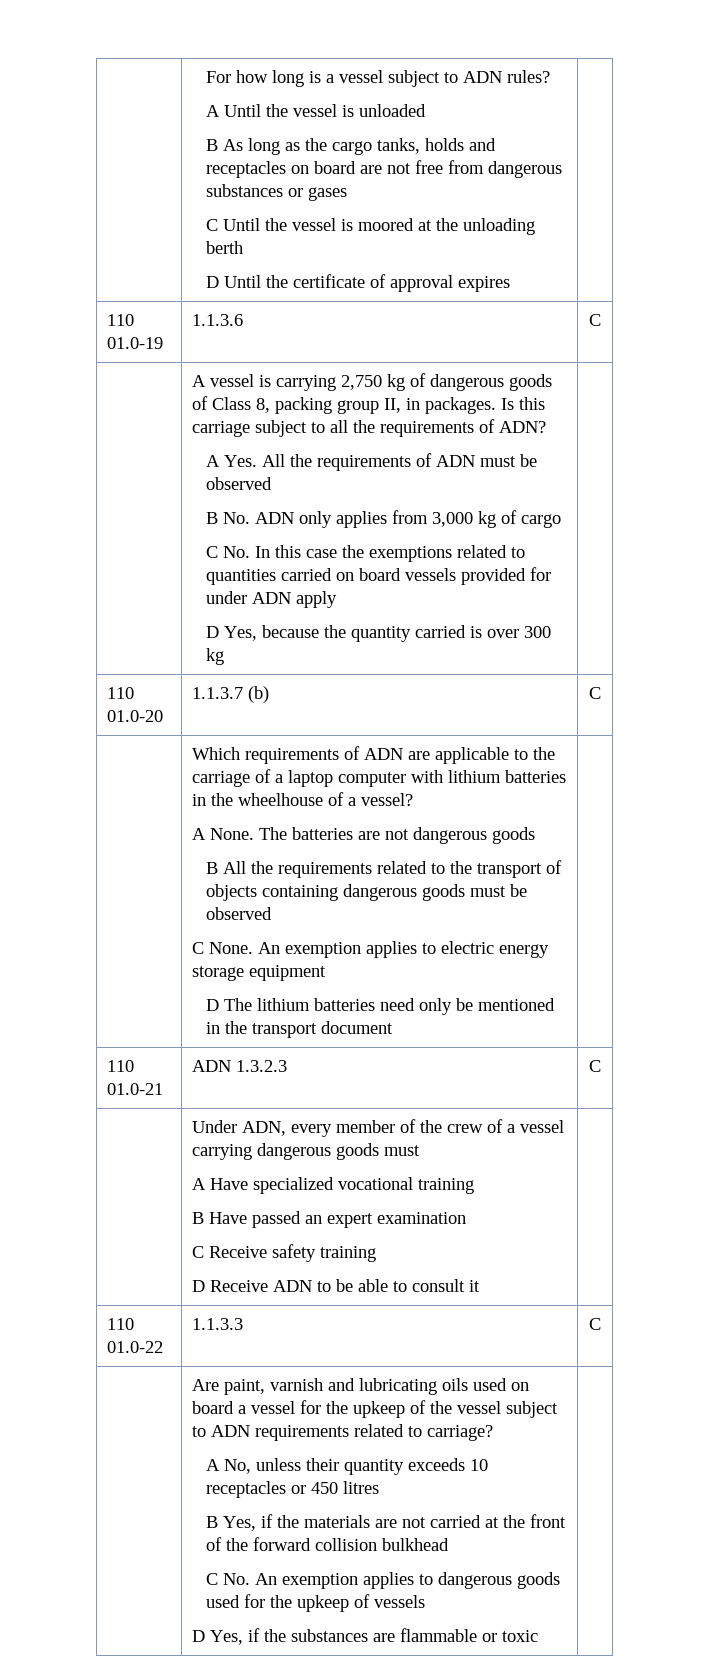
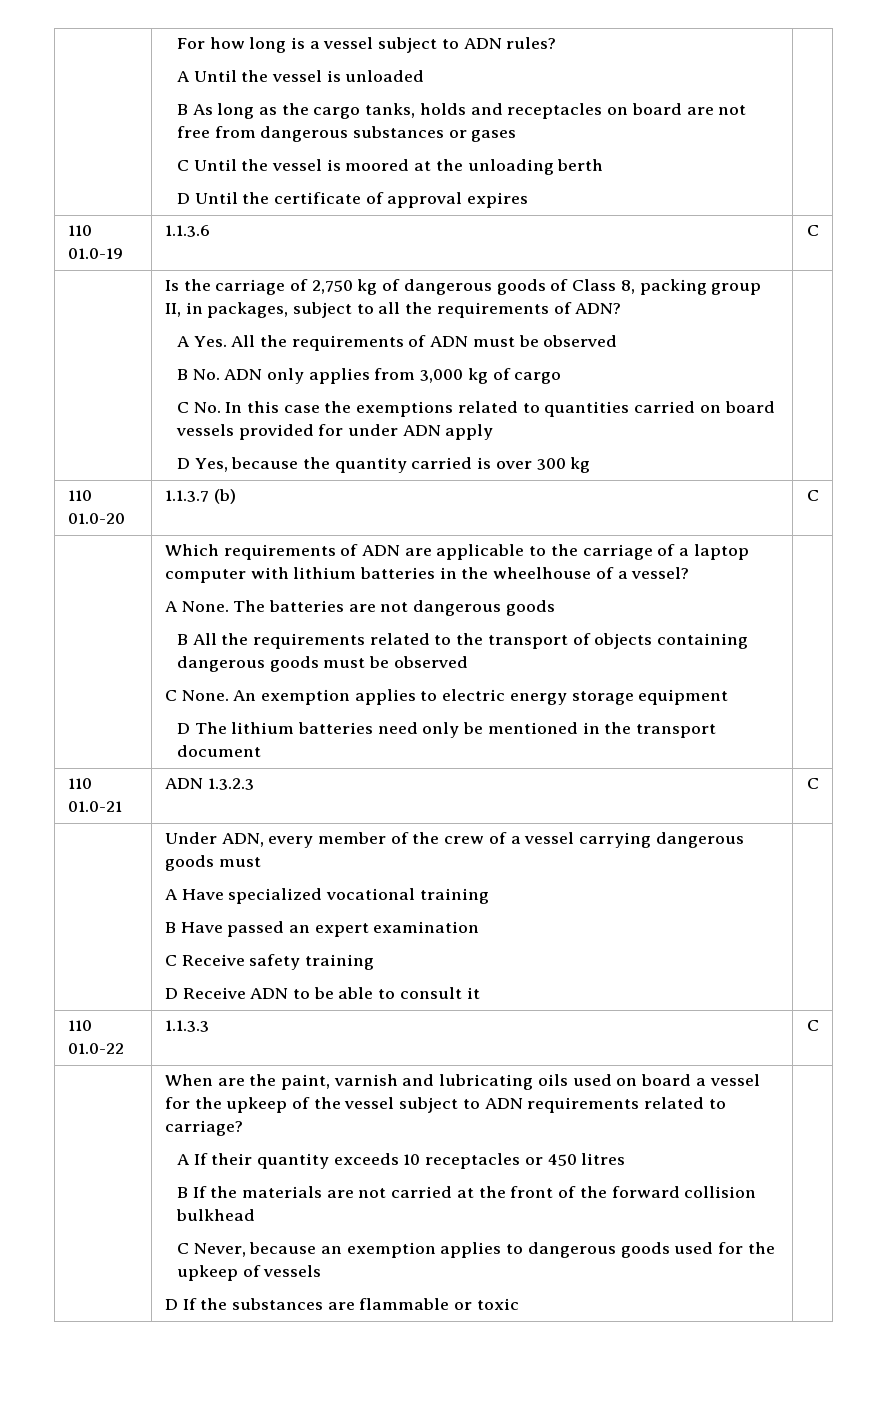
[191,374,336,391] A vessel is carrying -> [164,279,309,295] Is the carriage of
[424,397,545,414] [191,421,250,437] packages. Is this carriage -> [207,302,289,318] packages,
[191,1379,219,1391] Are -> [164,1074,277,1086] When are the
[223,1458,301,1474] No, unless -> [193,1153,208,1165] If
[222,1514,273,1531] Yes, if -> [192,1186,207,1198] If
[222,1573,277,1585] No. An -> [193,1242,343,1257] Never, because an
[209,1628,260,1645] Yes, if -> [182,1298,197,1310] If

